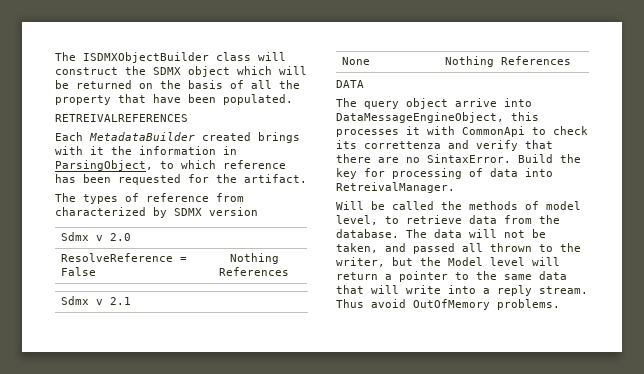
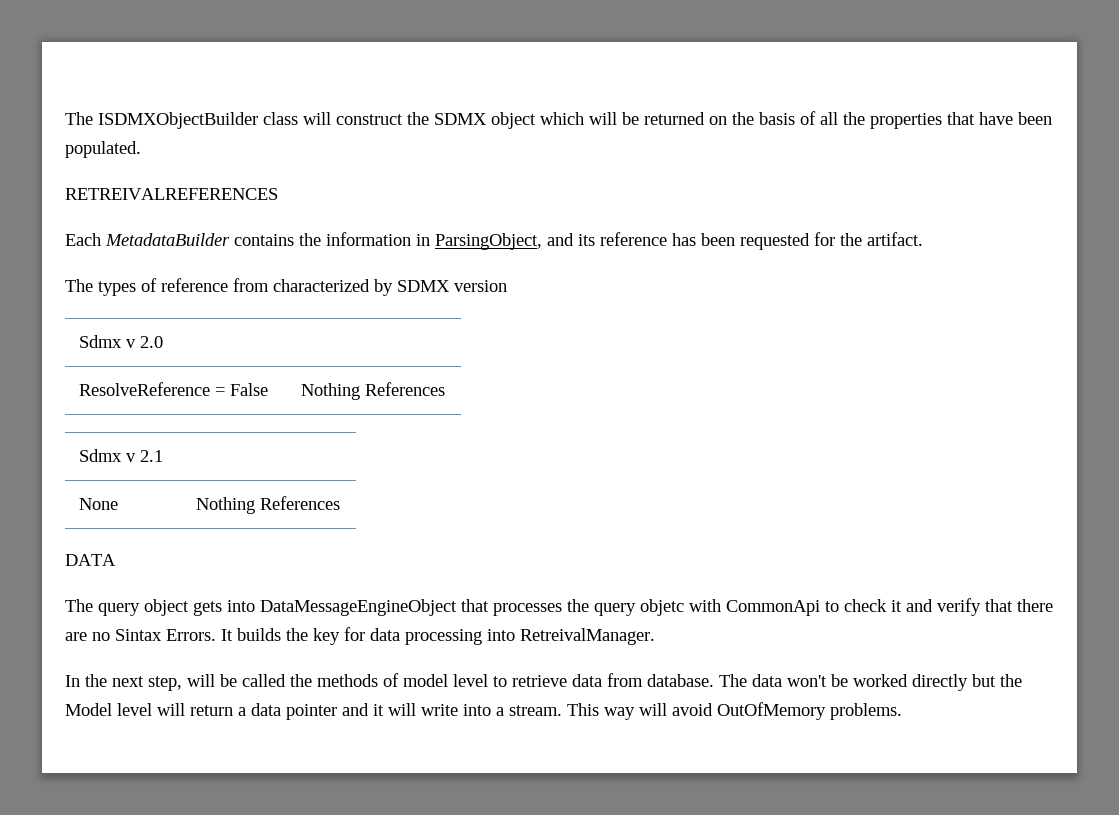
[55,95,111,105] property -> [870,113,942,129] properties
[202,132,300,143] [55,146,104,155] created brings with it -> [234,234,294,246] contains
[160,160,216,169] to which -> [547,233,595,246] and its
[455,98,532,107] [336,112,539,123] [336,126,420,137] arrive into DataMessageEngineObject, this processes it -> [193,599,684,616] gets into DataMessageEngineObject that processes the query objetc
[336,140,441,149] its correttenza -> [891,600,902,612] it
[427,154,581,163] [336,168,553,179] [336,182,455,193] [336,201,364,210] SintaxError. Build the key for processing of data into RetreivalManager. // Will -> [115,627,655,645] [65,674,215,691] Sintax Errors. It builds the key for data processing into RetreivalManager. // In the next step, will
[336,215,378,225] level, -> [453,674,488,687] level
[539,215,560,224] the -> (643, 680) none
[469,229,546,238] [336,243,581,254] [336,257,385,267] will not be taken, and passed all thrown to the writer, -> [787,674,968,691] won't be worked directly
[399,271,567,282] [336,285,588,296] [336,299,364,308] pointer to the same data that will write into a reply stream. Thus -> [251,703,667,720] data pointer and it will write into a stream. This way will

